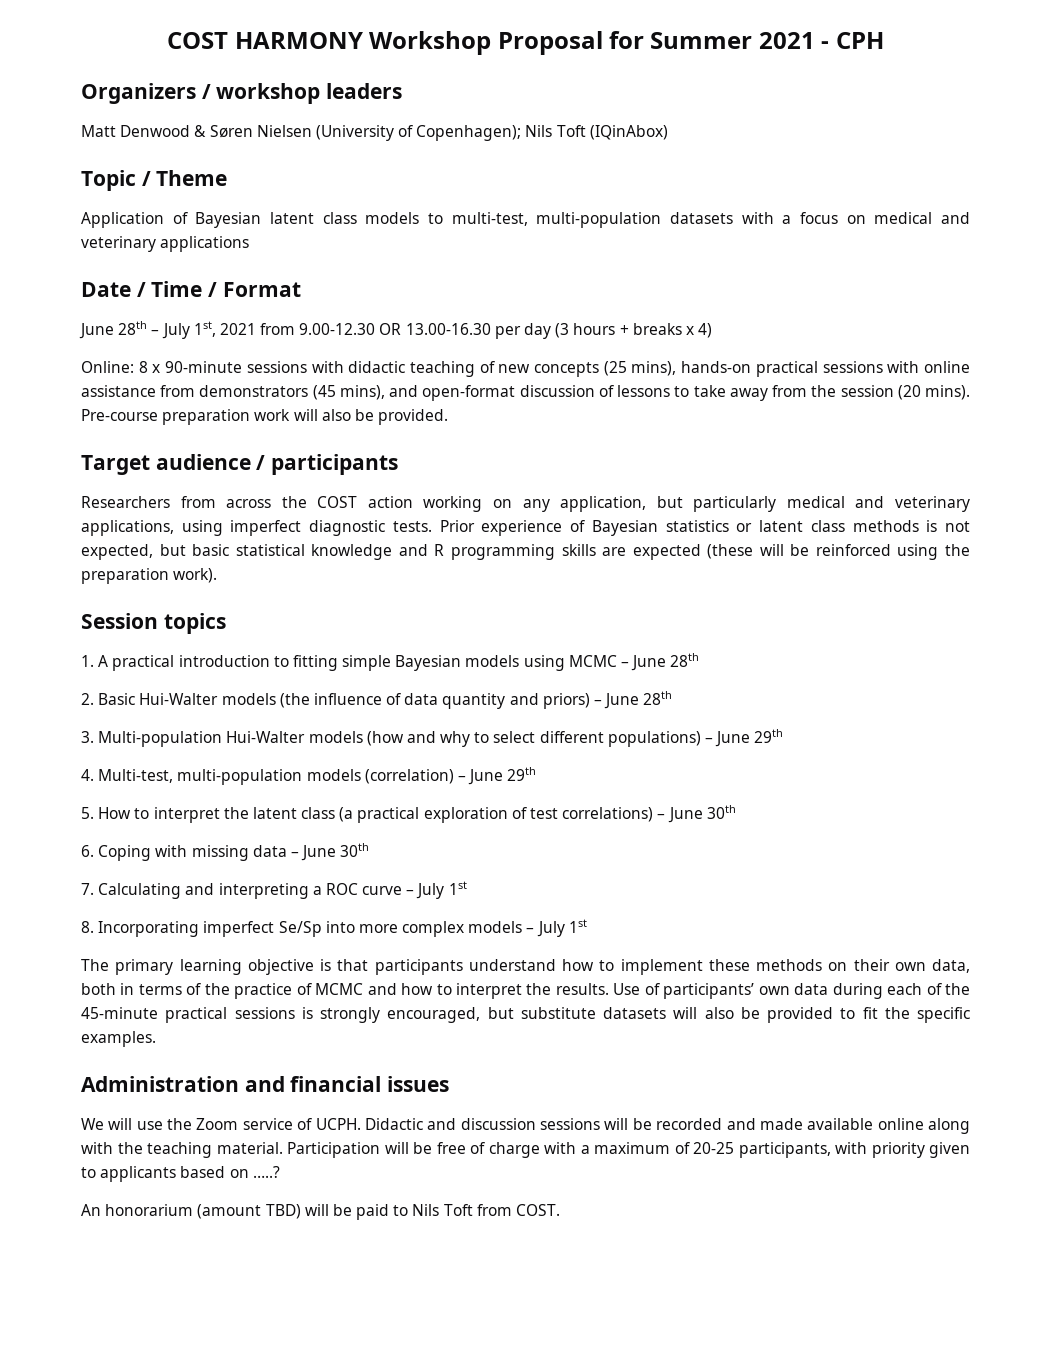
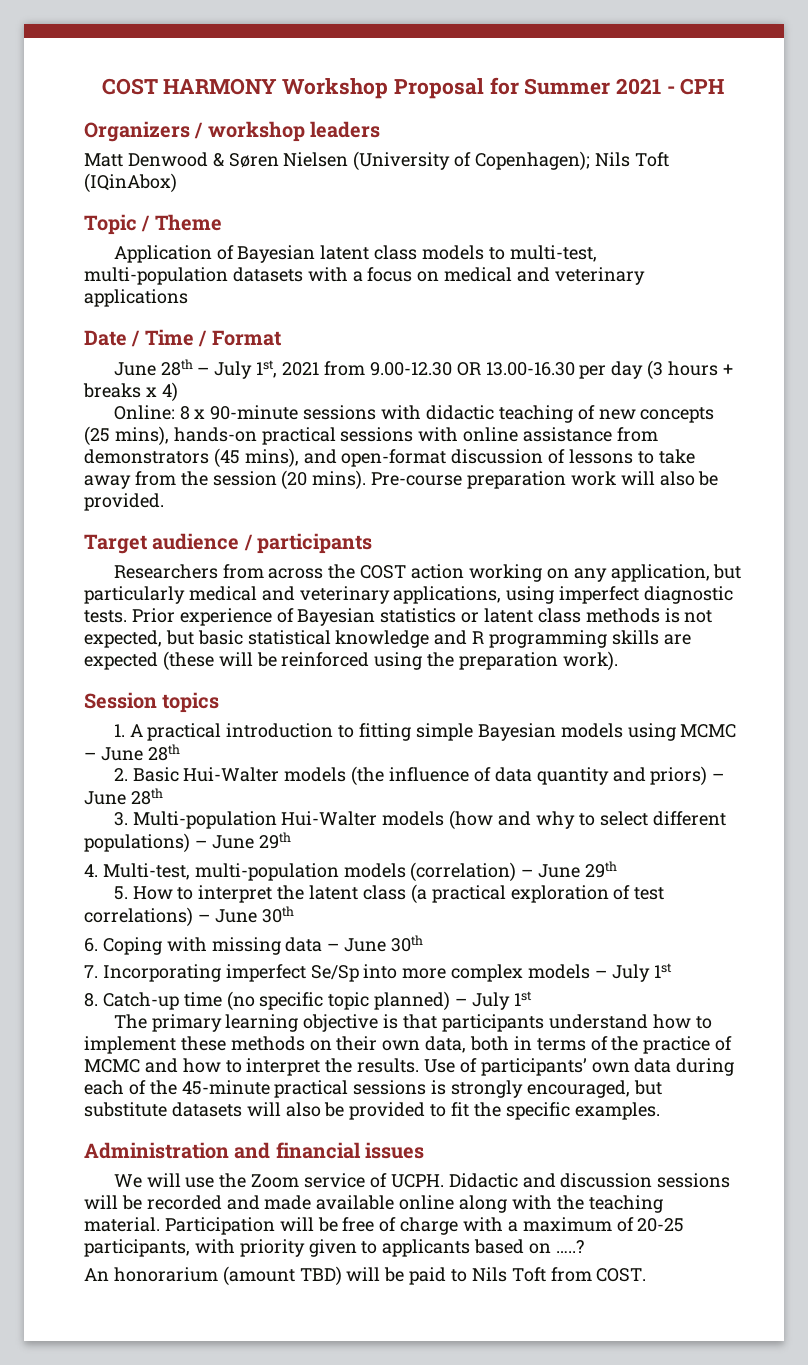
[98,881,467,899] [81,921,94,933] Calculating and interpreting a ROC curve – July 1st // 8. -> (98, 971) none
(587, 926) none -> [84,991,532,1011] // 8. Catch-up time (no specific topic planned) – July 1st

